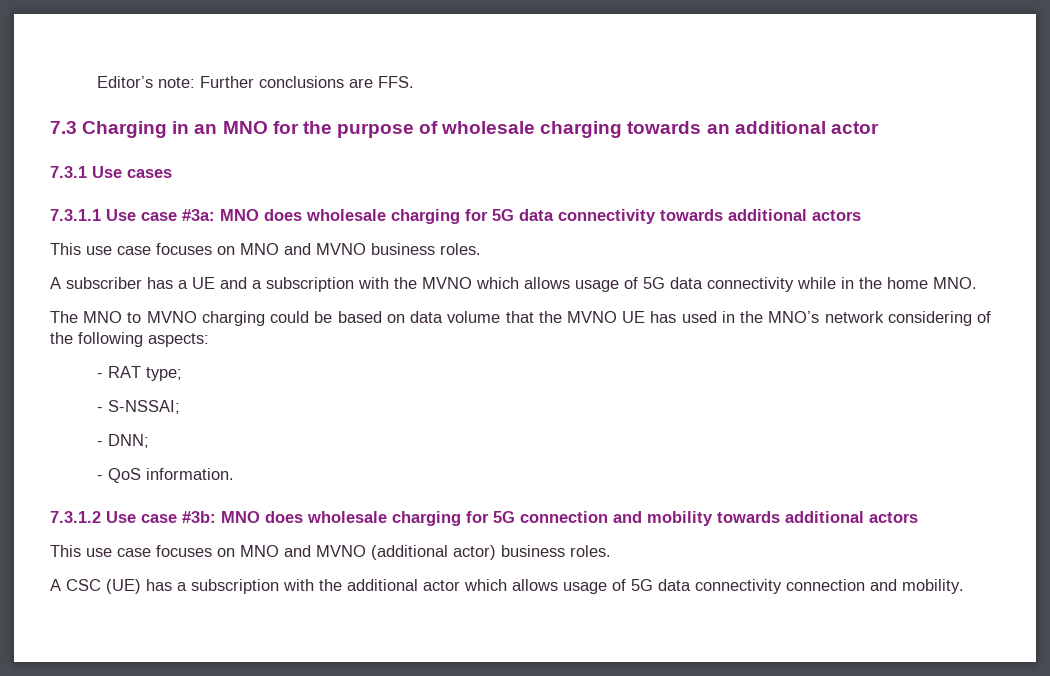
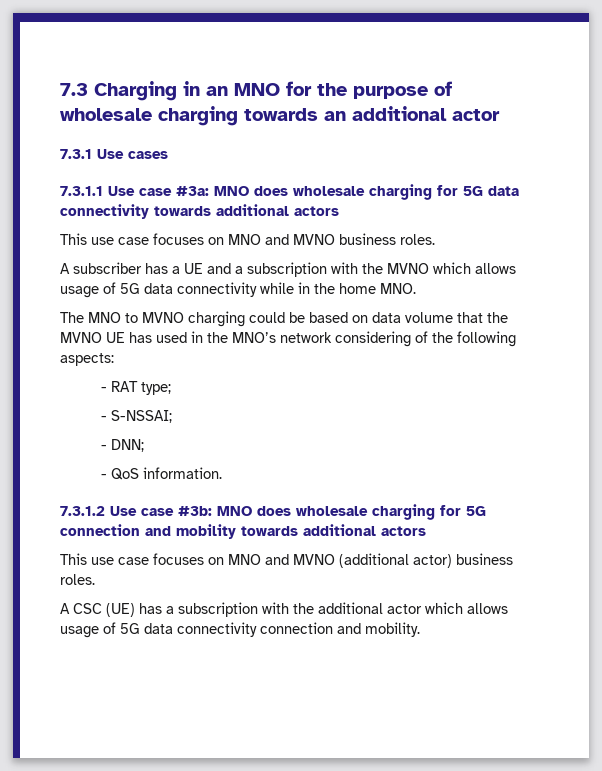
[96,76,414,88] Editor’s note: Further conclusions are FFS. // -> (60, 89) none

